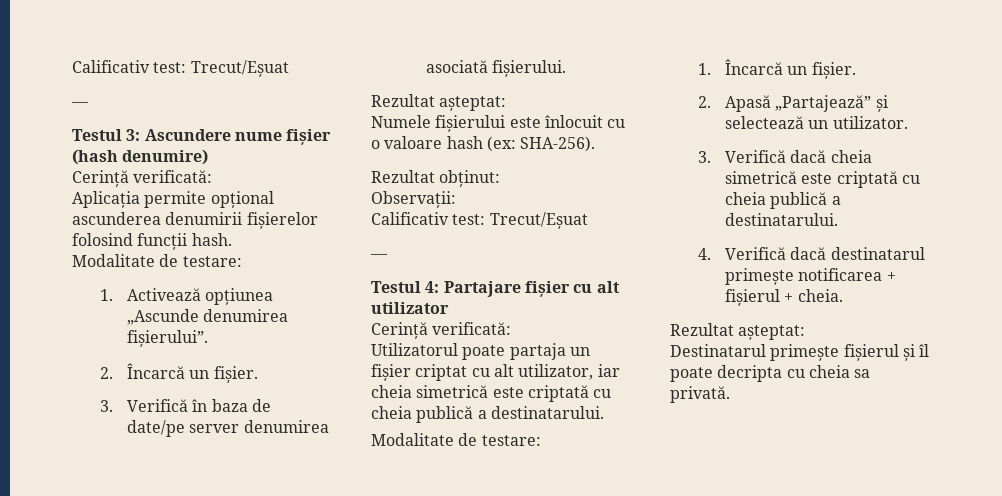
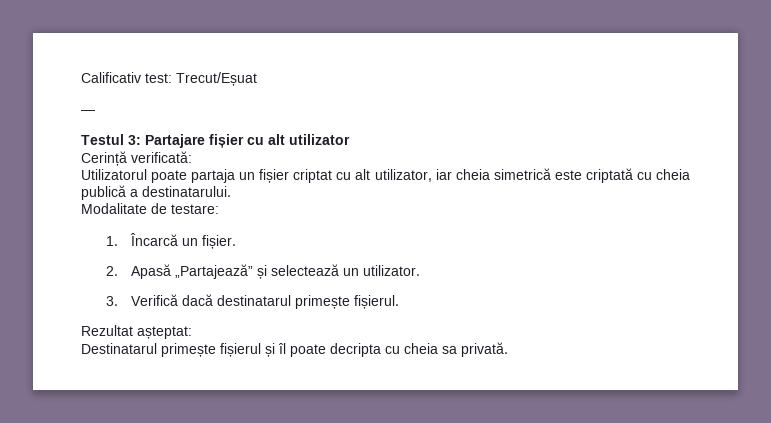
[144,129,332,145] [72,149,209,165] [72,170,213,187] [72,191,274,208] [72,212,318,229] [72,233,232,250] [72,254,242,267] [99,288,274,305] [127,309,289,325] [127,330,209,347] [99,363,258,383] [99,399,272,412] [127,420,329,437] [426,60,567,77] [371,94,507,111] [371,115,626,132] [371,136,596,152] [371,170,501,187] [371,191,456,208] [371,212,588,229] [370,254,388,259] [371,281,440,293] Ascundere nume fișier (hash denumire) // Cerință verificată: // Aplicația permite opțional ascunderea denumirii fișierelor folosind funcții hash. // Modalitate de testare: // 1. Activează opțiunea „Ascunde denumirea fișierului”. // 2. Încarcă un fișier. // 3. Verifică în baza de date/pe server denumirea asociată fișierului. // Rezultat așteptat: // Numele fișierului este înlocuit cu o valoare hash (ex: SHA-256). // Rezultat obținut: // Observații: // Calificativ test: Trecut/Eșuat // — // Testul 4: -> (141, 140) none
[830,150,872,163] [725,171,921,188] [725,192,841,209] [725,213,839,226] [697,247,925,260] [725,268,896,285] [725,289,843,306] cheia simetrică este criptată cu cheia publică a destinatarului. // 4. Verifică dacă destinatarul primește notificarea + fișierul + cheia. -> [217,295,400,309] destinatarul primește fișierul.

